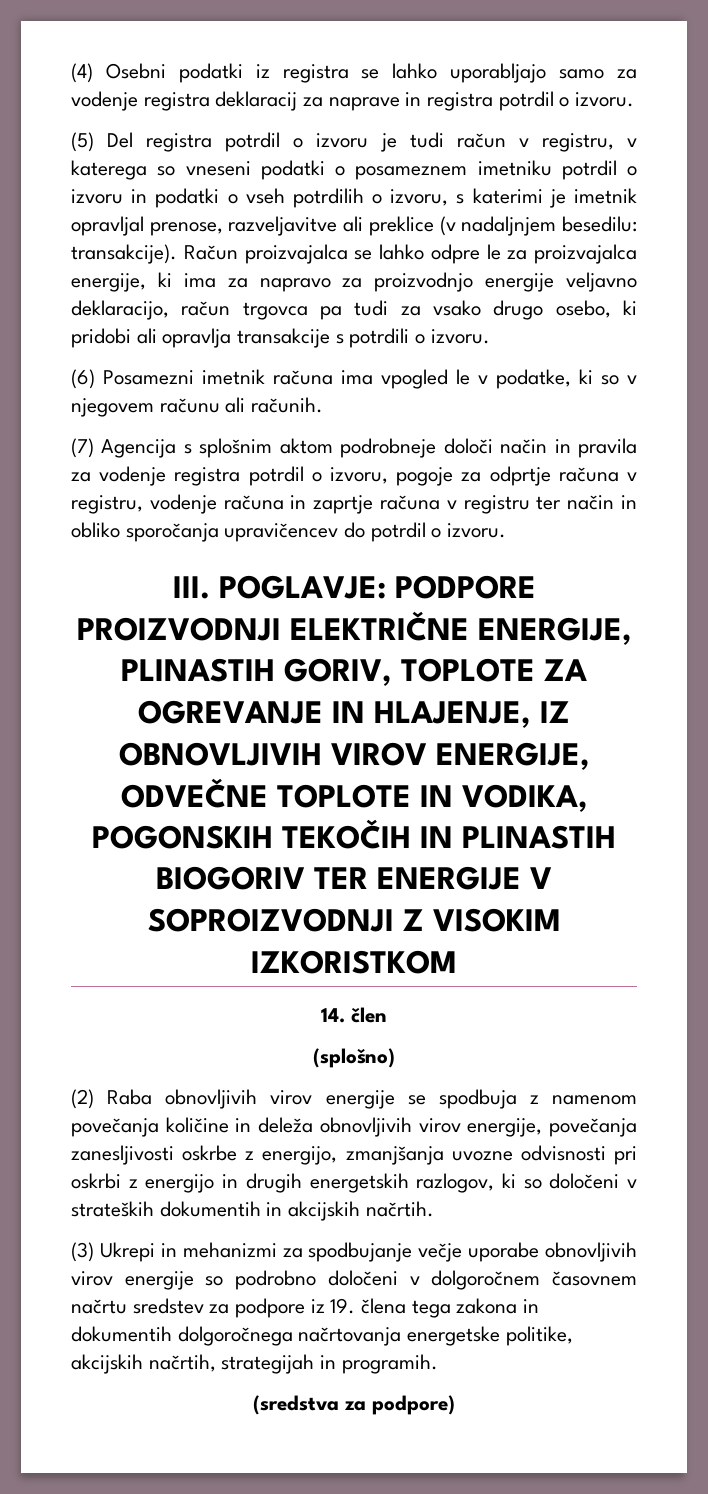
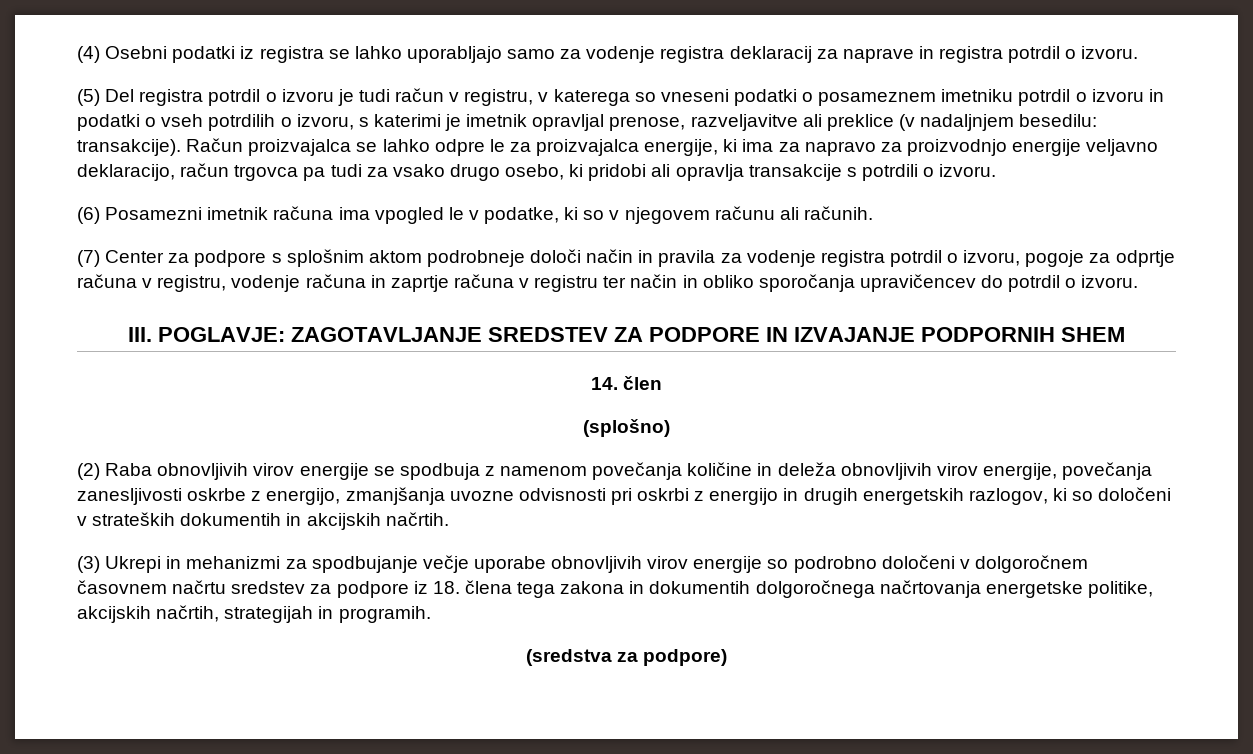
[101,439,177,458] Agencija -> [105,250,267,267] Center za podpore
[394,575,536,599] [76,611,632,645] [121,658,587,686] [138,700,570,728] [118,742,590,770] [120,778,588,812] [92,819,616,849] [156,866,552,890] [147,908,561,932] [251,950,457,974] PODPORE PROIZVODNJI ELEKTRIČNE ENERGIJE, PLINASTIH GORIV, TOPLOTE ZA OGREVANJE IN HLAJENJE, IZ OBNOVLJIVIH VIROV ENERGIJE, ODVEČNE TOPLOTE IN VODIKA, POGONSKIH TEKOČIH IN PLINASTIH BIOGORIV TER ENERGIJE V SOPROIZVODNJI Z VISOKIM IZKORISTKOM -> [291,327,1125,342] ZAGOTAVLJANJE SREDSTEV ZA PODPORE IN IZVAJANJE PODPORNIH SHEM
[330,1298,356,1314] 19. -> [432,581,460,594] 18.

